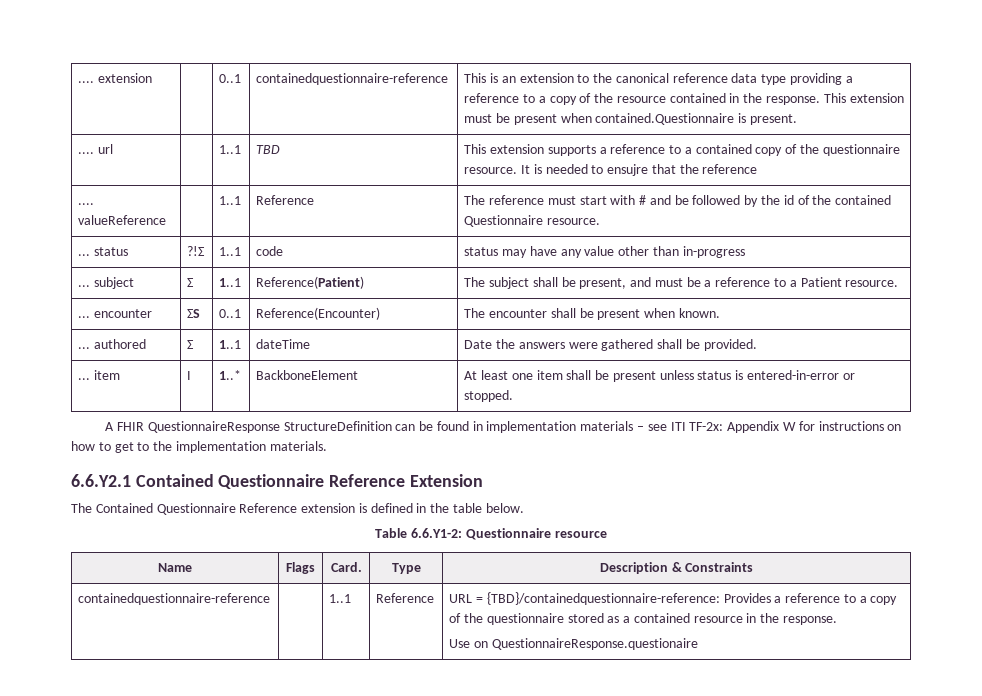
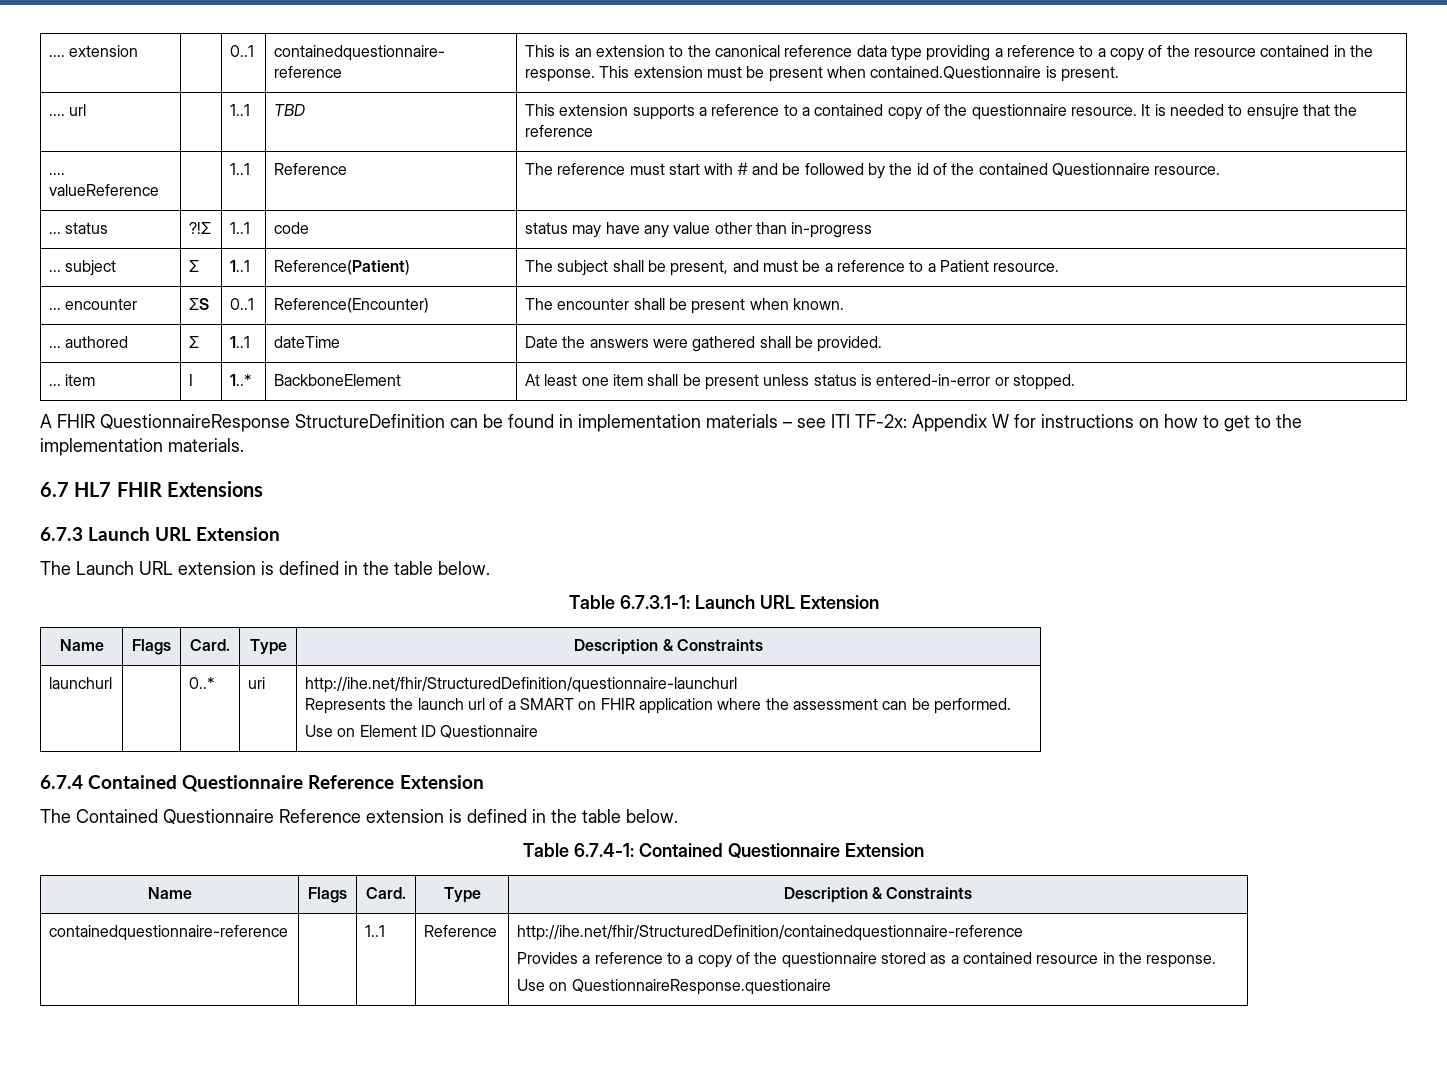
[71,474,131,487] 6.6.Y2.1 -> [40,481,264,497] [40,527,281,541] [40,561,490,575] [568,595,879,609] [59,639,104,651] [132,639,171,655] [190,639,230,651] [249,639,287,655] [574,639,763,655] [49,677,113,689] [189,677,216,689] [248,677,266,689] [305,677,738,693] [305,698,1011,714] [305,725,539,738] [40,775,83,789] 6.7 HL7 FHIR Extensions // 6.7.3 Launch URL Extension // The Launch URL extension is defined in the table below. // Table 6.7.3.1-1: Launch URL Extension // Name | Flags | Card. | Type | Description & Constraints // launchurl | | 0..* | uri | http://ihe.net/fhir/StructuredDefinition/questionnaire-launchurl // Represents the launch url of a SMART on FHIR application where the assessment can be performed. // Use on Element ID Questionnaire // 6.7.4
[411,528,607,540] 6.6.Y1-2: Questionnaire resource -> [574,843,924,858] 6.7.4-1: Contained Questionnaire Extension
[449,592,720,605] URL = {TBD}/containedquestionnaire-reference: -> [517,925,1024,941] http://ihe.net/fhir/StructuredDefinition/containedquestionnaire-reference //

